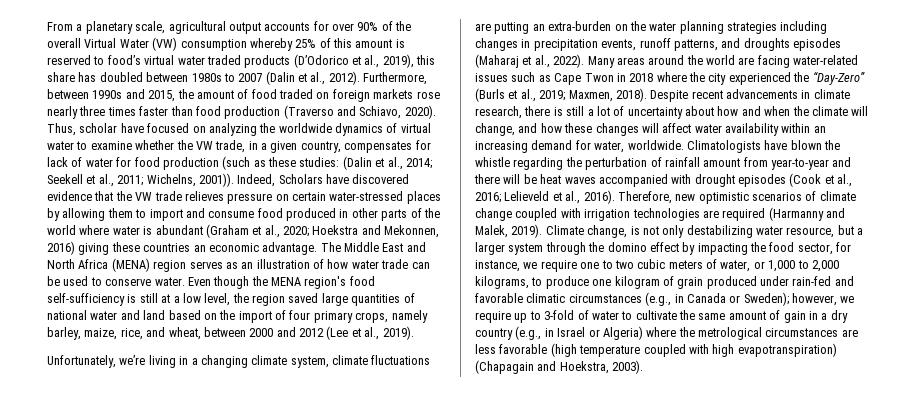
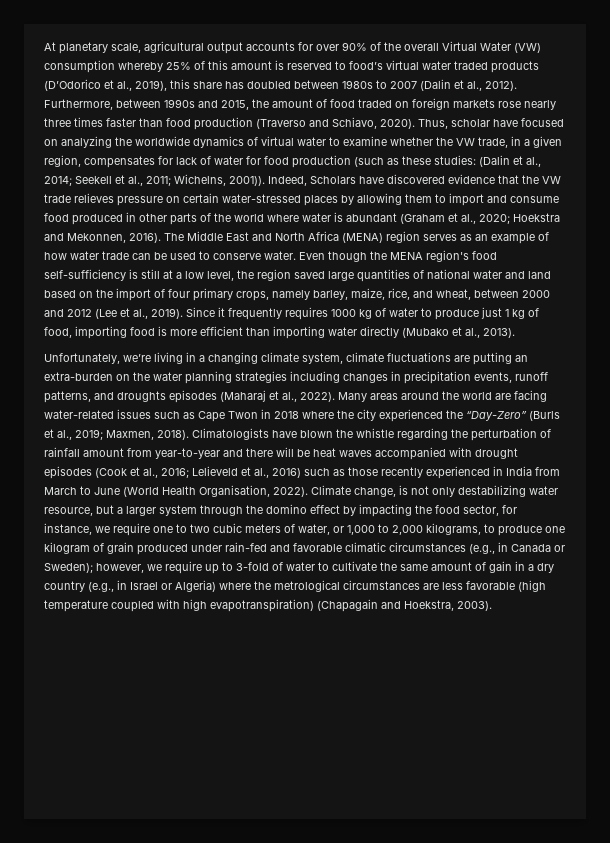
[47,22,83,31] From a -> [44,42,56,51] At
[300,141,341,153] country, -> [44,155,81,167] region,
[47,241,318,255] 2016) giving these countries an economic advantage. -> [129,233,161,243] 2016).
[256,259,310,269] illustration -> [491,233,535,244] example
(414, 333) none -> [186,307,539,320] [44,326,515,339] Since it frequently requires 1000 kg of water to produce just 1 kg of food, importing food is more efficient than importing water directly (Mubako et al., 2013).
[650,89,850,102] [475,106,869,119] [475,123,826,136] [475,140,684,153] Despite recent advancements in climate research, there is still a lot of uncertainty about how and when the climate will change, and how these changes will affect water availability within an increasing demand for water, worldwide. -> (189, 435) none
[583,190,856,204] [475,207,845,221] [475,224,543,238] 2016). Therefore, new optimistic scenarios of climate change coupled with irrigation technologies are required (Harmanny and Malek, 2019). -> [272,466,560,479] [44,485,308,497] 2016) such as those recently experienced in India from March to June (World Health Organisation, 2022).

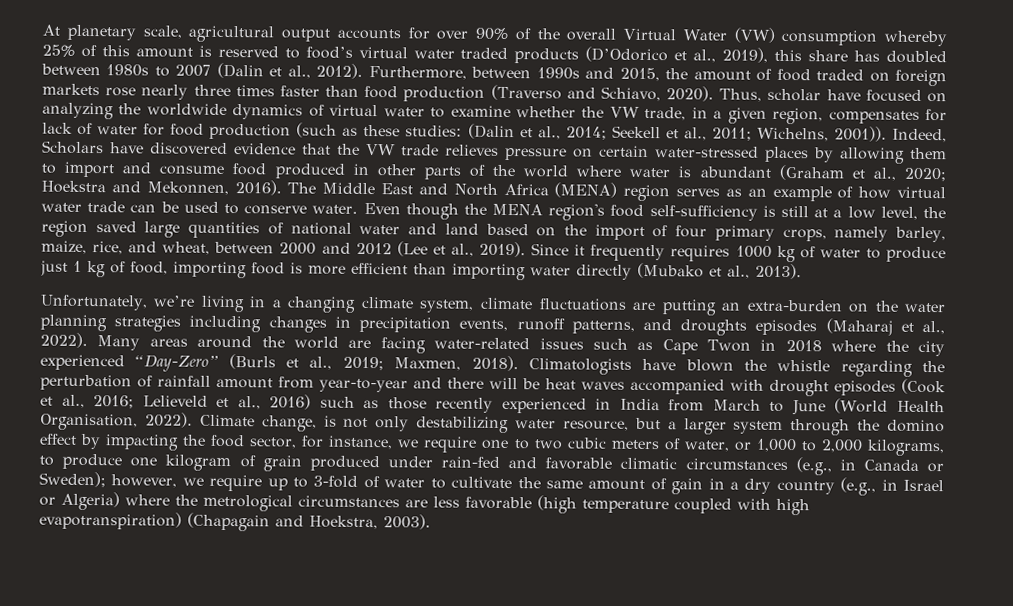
(67, 256) none -> [897,186,947,199] virtual
[446,410,463,419] the -> (125, 362) none

